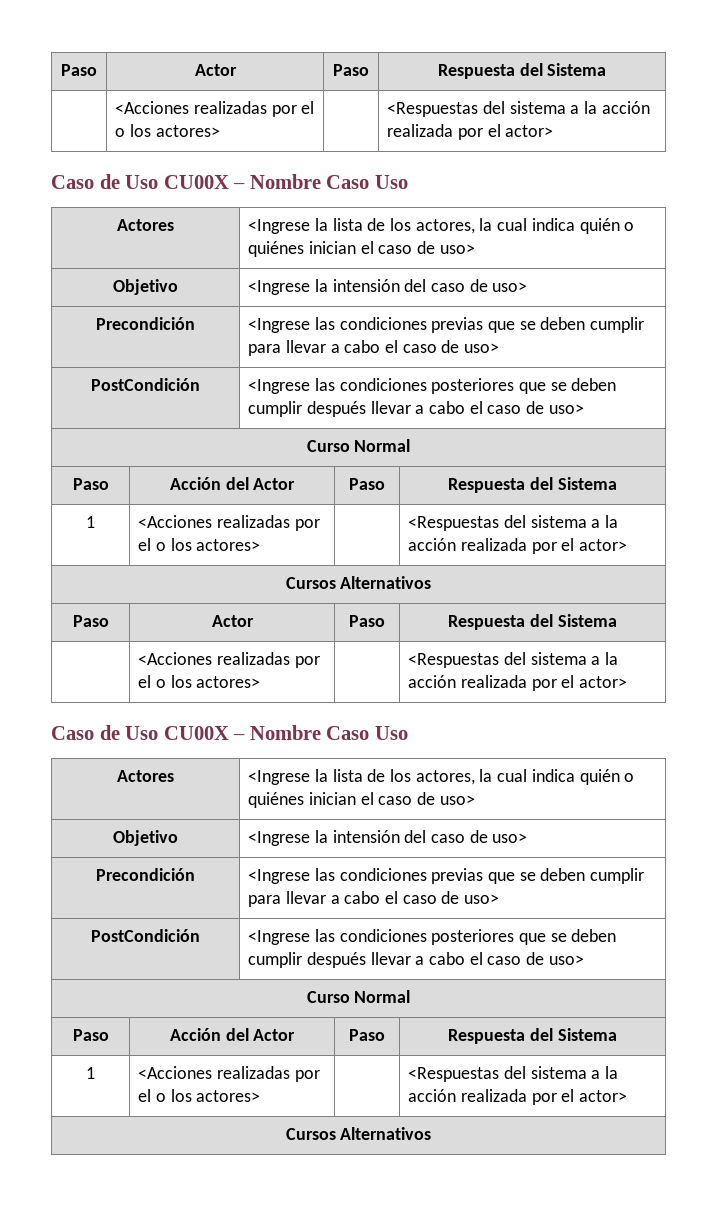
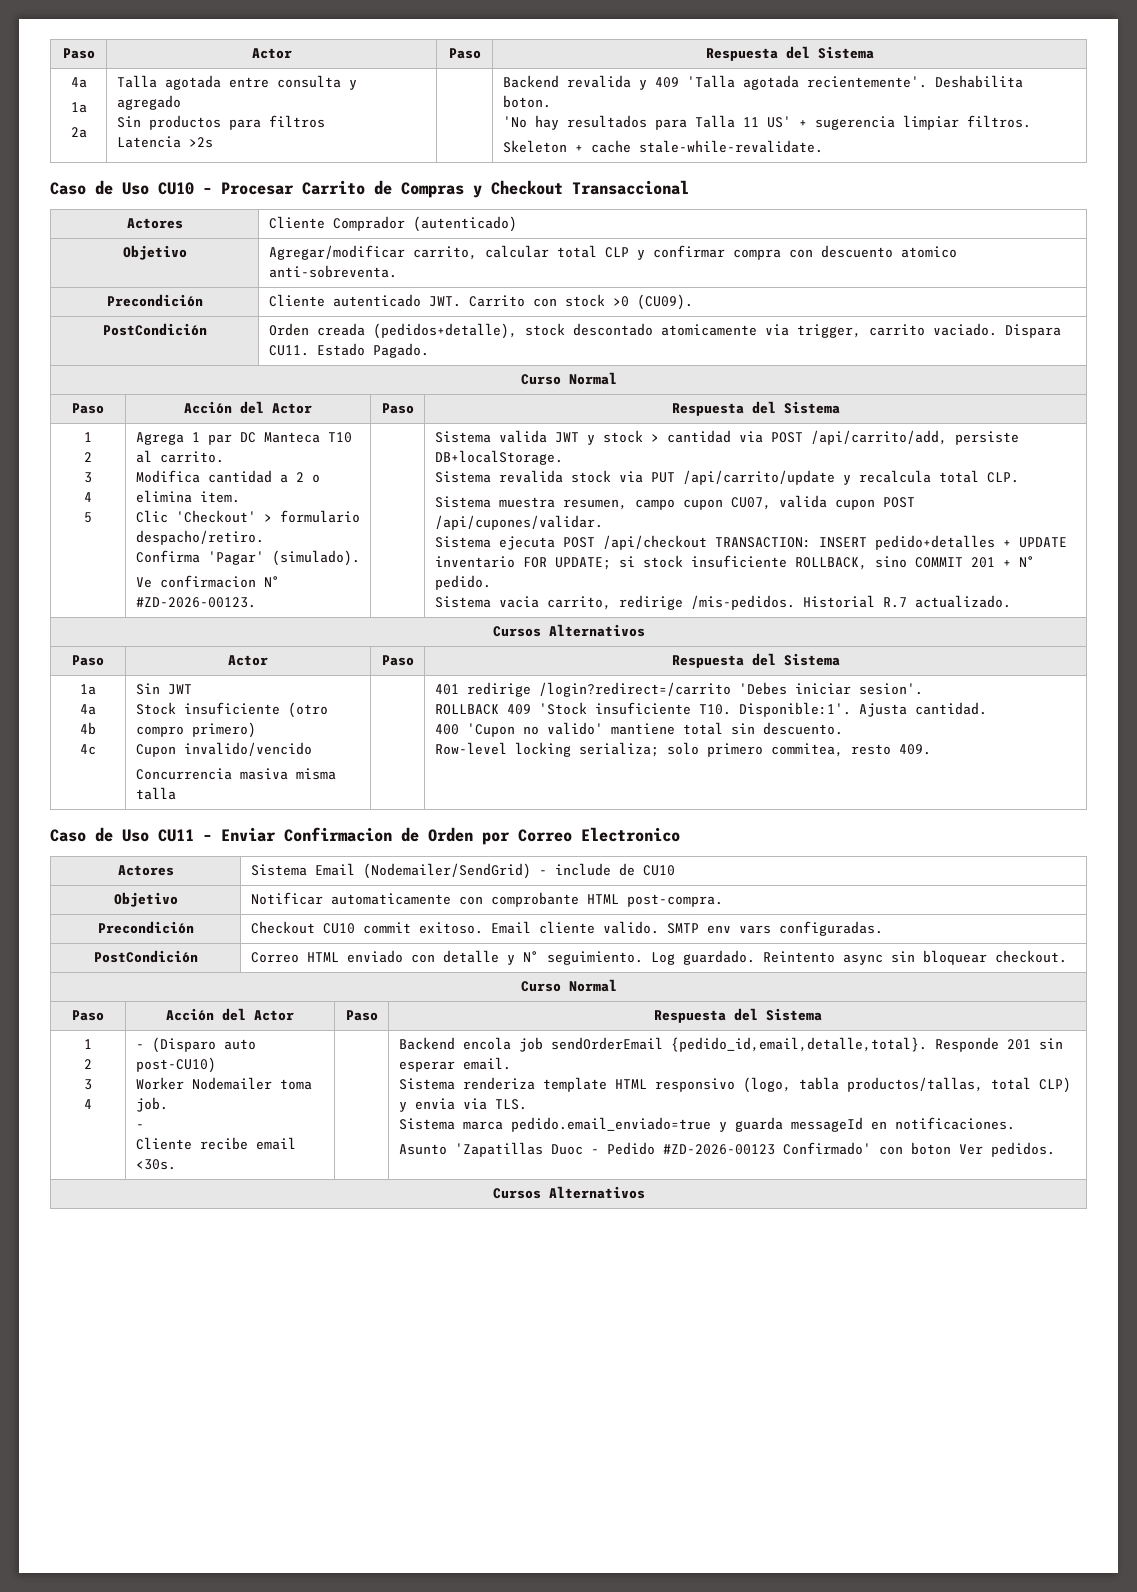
[61,64,97,76] [194,64,237,76] [333,64,369,76] [437,63,607,79] [115,101,315,117] [115,124,220,137] [387,101,650,117] [387,124,554,140] [51,174,408,189] [117,219,174,231] [248,218,635,234] [248,241,475,257] [113,279,178,295] [248,279,528,295] [96,317,195,330] [248,317,645,333] [248,340,500,356] [91,378,200,391] [248,378,617,394] [248,401,584,417] Paso | Actor | Paso | Respuesta del Sistema // | <Acciones realizadas por el o los actores> | | <Respuestas del sistema a la acción realizada por el actor> // Caso de Uso CU00X – Nombre Caso Uso // Actores | <Ingrese la lista de los actores, la cual indica quién o quiénes inician el caso de uso> // Objetivo | <Ingrese la intensión del caso de uso> // Precondición | <Ingrese las condiciones previas que se deben cumplir para llevar a cabo el caso de uso> // PostCondición | <Ingrese las condiciones posteriores que se deben cumplir después llevar a cabo el caso de uso> -> [62,48,95,59] [251,48,292,59] [448,48,481,59] [705,46,874,61] [70,77,87,88] [70,102,87,113] [70,127,87,138] [116,75,357,90] [116,95,181,110] [116,115,325,130] [116,136,213,148] [502,75,1023,90] [502,95,551,108] [502,115,1031,130] [502,140,823,153] [50,180,689,198] [126,218,183,229] [268,216,517,232] [122,245,187,260] [268,245,957,260] [268,265,397,278] [106,294,203,307] [268,294,693,310] [102,323,207,336] [268,323,1061,339] [268,343,429,358] Paso | Actor | Paso | Respuesta del Sistema // 4a // 1a // 2a | Talla agotada entre consulta y agregado // Sin productos para filtros // Latencia >2s | | Backend revalida y 409 'Talla agotada recientemente'. Deshabilita boton. // 'No hay resultados para Talla 11 US' + sugerencia limpiar filtros. // Skeleton + cache stale-while-revalidate. // Caso de Uso CU10 – Procesar Carrito de Compras y Checkout Transaccional // Actores | Cliente Comprador (autenticado) // Objetivo | Agregar/modificar carrito, calcular total CLP y confirmar compra con descuento atomico anti-sobreventa. // Precondición | Cliente autenticado JWT. Carrito con stock >0 (CU09). // PostCondición | Orden creada (pedidos+detalle), stock descontado atomicamente via trigger, carrito vaciado. Dispara CU11. Estado Pagado.
[138,515,320,531] [138,538,261,551] [408,515,619,531] [408,538,628,554] | <Acciones realizadas por el o los actores> | | <Respuestas del sistema a la acción realizada por el actor> -> [84,452,92,462] [84,472,92,483] [84,492,92,502] [84,512,92,523] [135,432,352,445] [135,450,224,463] [135,470,320,483] [135,490,240,503] [135,510,360,523] [135,530,264,545] [135,550,360,566] [135,575,280,588] [135,597,256,608] [434,430,1019,445] [434,450,563,465] [434,470,1019,485] [434,495,915,510] [434,515,603,530] [434,535,1067,550] [434,555,1035,570] [434,575,491,590] [434,595,1011,610] // 2 // 3 // 4 // 5 | Agrega 1 par DC Manteca T10 al carrito. // Modifica cantidad a 2 o elimina item. // Clic 'Checkout' > formulario despacho/retiro. // Confirma 'Pagar' (simulado). // Ve confirmacion N° #ZD-2026-00123. | | Sistema valida JWT y stock > cantidad via POST /api/carrito/add, persiste DB+localStorage. // Sistema revalida stock via PUT /api/carrito/update y recalcula total CLP. // Sistema muestra resumen, campo cupon CU07, valida cupon POST /api/cupones/validar. // Sistema ejecuta POST /api/checkout TRANSACTION: INSERT pedido+detalles + UPDATE inventario FOR UPDATE; si stock insuficiente ROLLBACK, sino COMMIT 201 + N° pedido. // Sistema vacia carrito, redirige /mis-pedidos. Historial R.7 actualizado.
[138,652,320,668] [138,675,261,688] [408,652,619,668] [408,675,628,691] [51,725,408,740] [117,770,174,782] [248,769,635,785] [248,792,475,808] [113,830,178,846] [248,830,528,846] [96,868,195,881] [248,868,645,884] [248,891,500,907] [91,929,200,942] [248,929,617,945] [248,952,584,968] | <Acciones realizadas por el o los actores> | | <Respuestas del sistema a la acción realizada por el actor> // Caso de Uso CU00X – Nombre Caso Uso // Actores | <Ingrese la lista de los actores, la cual indica quién o quiénes inician el caso de uso> // Objetivo | <Ingrese la intensión del caso de uso> // Precondición | <Ingrese las condiciones previas que se deben cumplir para llevar a cabo el caso de uso> // PostCondición | <Ingrese las condiciones posteriores que se deben cumplir después llevar a cabo el caso de uso> -> [80,684,96,695] [80,704,96,715] [80,722,96,735] [80,744,96,755] [135,683,192,695] [135,702,328,718] [135,722,256,738] [135,742,312,757] [135,768,336,780] [135,787,176,800] [434,682,923,697] [434,702,987,717] [434,722,843,737] [434,742,931,757] [50,827,680,845] [117,865,174,876] [250,863,675,879] [113,892,178,907] [250,892,723,907] [97,921,194,934] [250,921,883,936] [93,950,198,963] [250,950,1067,965] 1a // 4a // 4b // 4c | Sin JWT // Stock insuficiente (otro compro primero) // Cupon invalido/vencido // Concurrencia masiva misma talla | | 401 redirige /login?redirect=/carrito 'Debes iniciar sesion'. // ROLLBACK 409 'Stock insuficiente T10. Disponible:1'. Ajusta cantidad. // 400 'Cupon no valido' mantiene total sin descuento. // Row-level locking serializa; solo primero commitea, resto 409. // Caso de Uso CU11 – Enviar Confirmacion de Orden por Correo Electronico // Actores | Sistema Email (Nodemailer/SendGrid) - include de CU10 // Objetivo | Notificar automaticamente con comprobante HTML post-compra. // Precondición | Checkout CU10 commit exitoso. Email cliente valido. SMTP env vars configuradas. // PostCondición | Correo HTML enviado con detalle y N° seguimiento. Log guardado. Reintento async sin bloquear checkout.
[138,1066,320,1082] [138,1089,261,1102] [408,1066,619,1082] [408,1089,628,1105] | <Acciones realizadas por el o los actores> | | <Respuestas del sistema a la acción realizada por el actor> -> [84,1059,92,1069] [84,1079,92,1090] [84,1099,92,1109] [135,1037,256,1053] [135,1057,216,1073] [135,1077,312,1090] [135,1097,168,1112] [135,1124,144,1129] [135,1137,296,1150] [135,1159,176,1170] [398,1037,1063,1052] [398,1057,511,1072] [398,1077,1071,1093] [398,1098,527,1112] [398,1117,1015,1132] [398,1142,1055,1157] // 2 // 3 // 4 | - (Disparo auto post-CU10) // Worker Nodemailer toma job. // - // Cliente recibe email <30s. | | Backend encola job sendOrderEmail {pedido_id,email,detalle,total}. Responde 201 sin esperar email. // Sistema renderiza template HTML responsivo (logo, tabla productos/tallas, total CLP) y envia via TLS. // Sistema marca pedido.email_enviado=true y guarda messageId en notificaciones. // Asunto 'Zapatillas Duoc - Pedido #ZD-2026-00123 Confirmado' con boton Ver pedidos.

